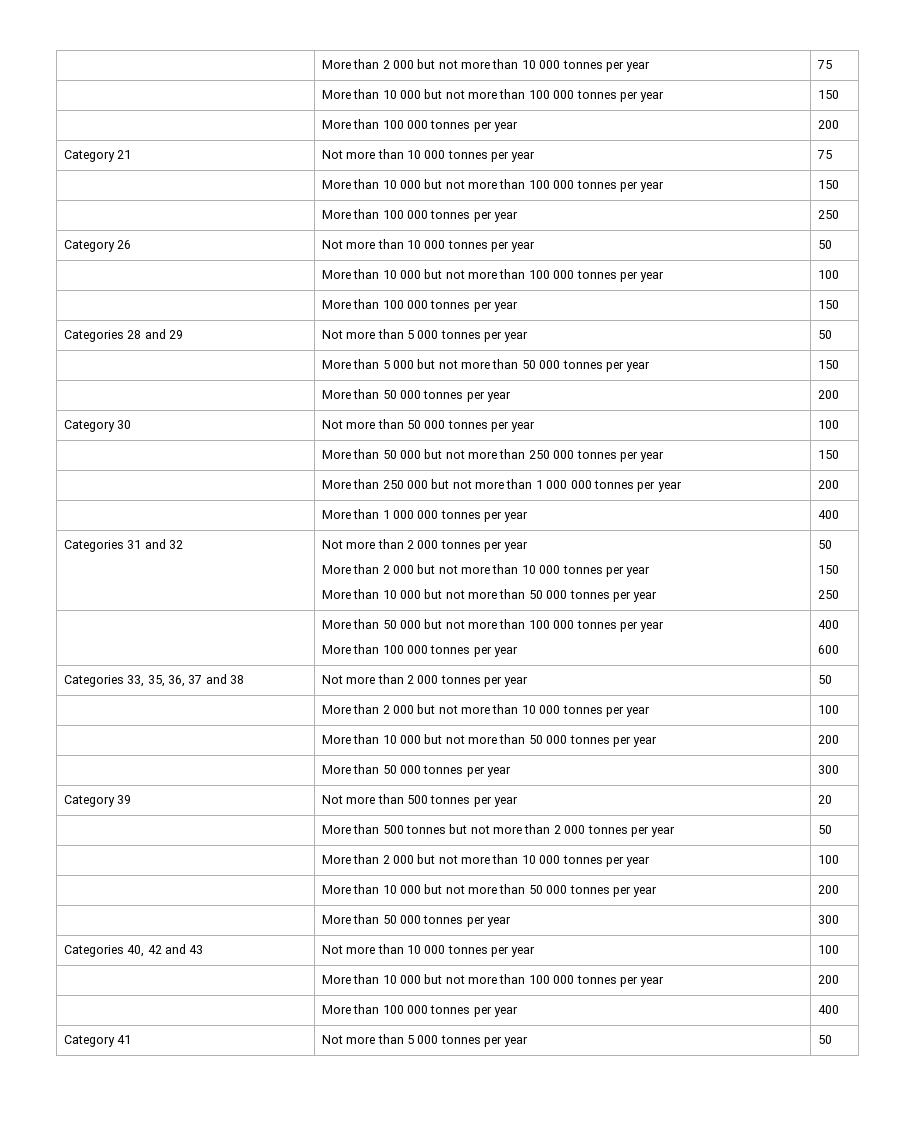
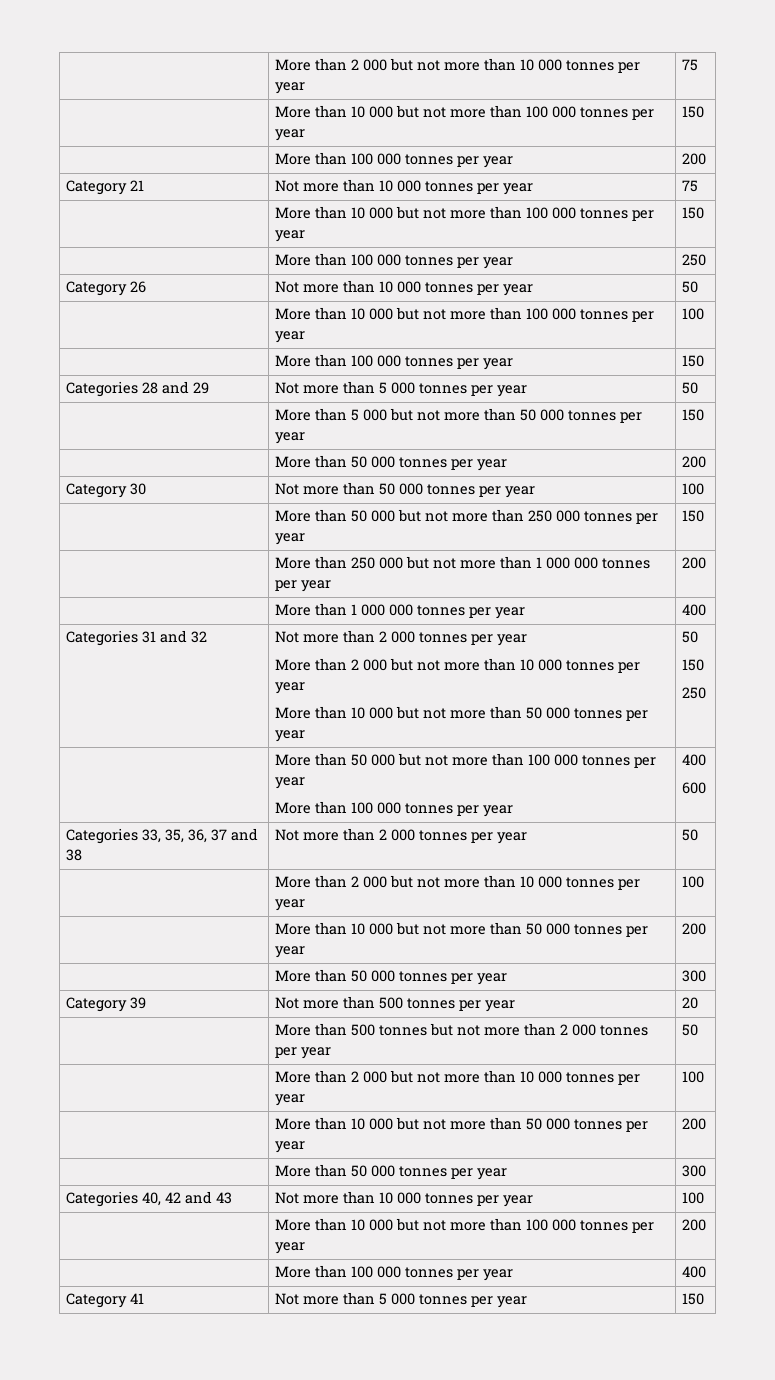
[817,1035,832,1044] 50 -> [682,1293,705,1305] 150

